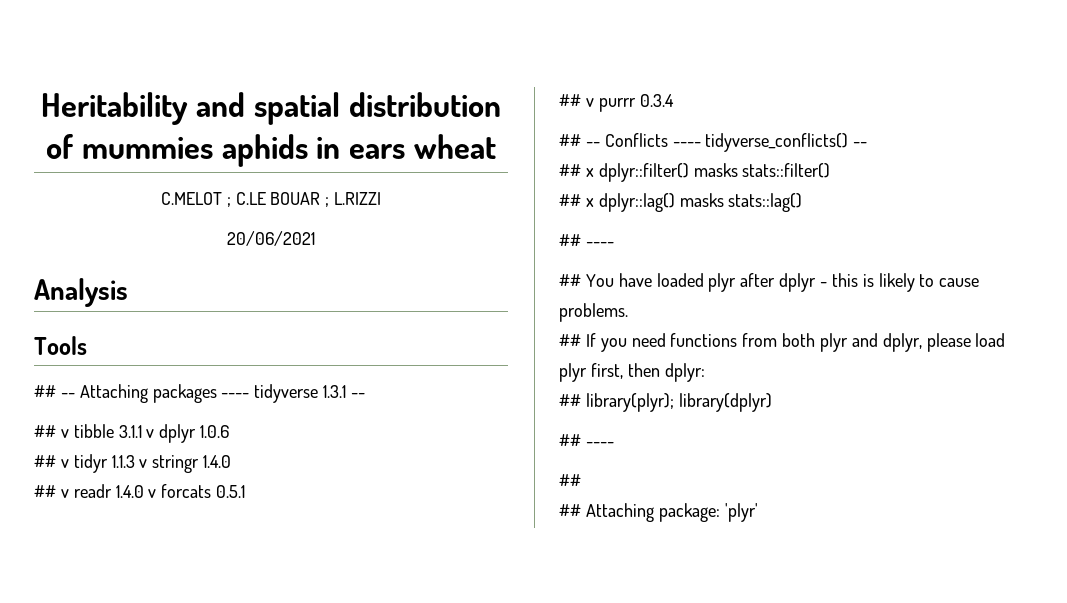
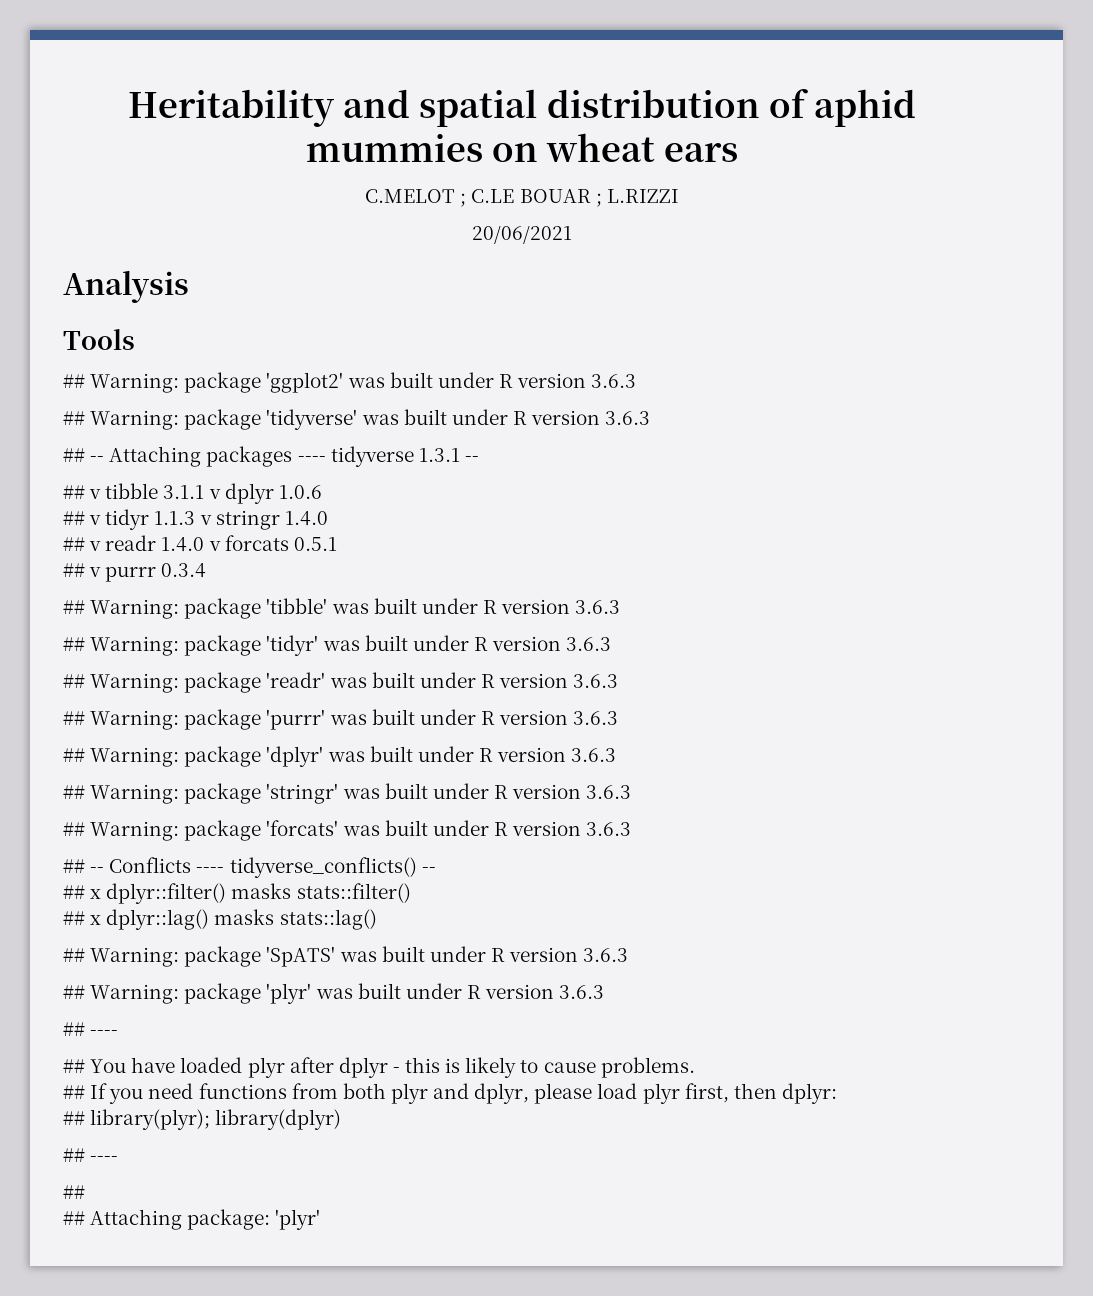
[81,134,341,167] mummies aphids in -> [814,89,917,127] [305,133,656,162] aphid mummies on wheat
[413,134,496,159] wheat -> (739, 152) none
(87, 345) none -> [63,372,637,393] [63,409,651,430] // ## Warning: package 'ggplot2' was built under R version 3.6.3 // ## Warning: package 'tidyverse' was built under R version 3.6.3
(674, 100) none -> [63,598,621,619] [63,635,612,656] [63,672,619,693] [63,709,619,730] [63,746,617,767] [63,783,632,804] [63,820,632,841] // ## Warning: package 'tibble' was built under R version 3.6.3 // ## Warning: package 'tidyr' was built under R version 3.6.3 // ## Warning: package 'readr' was built under R version 3.6.3 // ## Warning: package 'purrr' was built under R version 3.6.3 // ## Warning: package 'dplyr' was built under R version 3.6.3 // ## Warning: package 'stringr' was built under R version 3.6.3 // ## Warning: package 'forcats' was built under R version 3.6.3
(803, 202) none -> [63,946,629,967] [63,983,605,1004] // ## Warning: package 'SpATS' was built under R version 3.6.3 // ## Warning: package 'plyr' was built under R version 3.6.3

